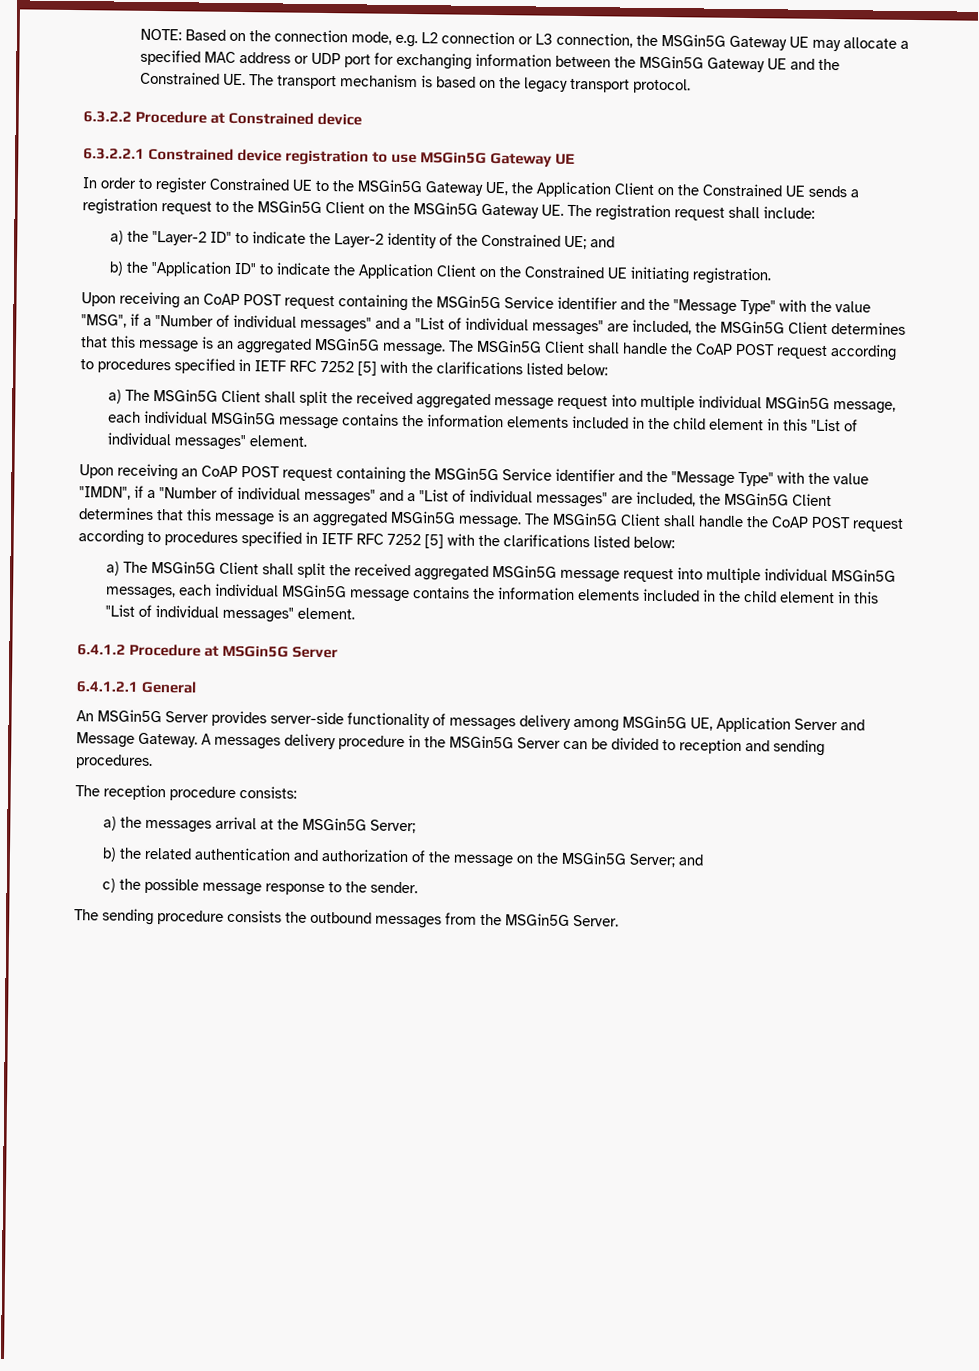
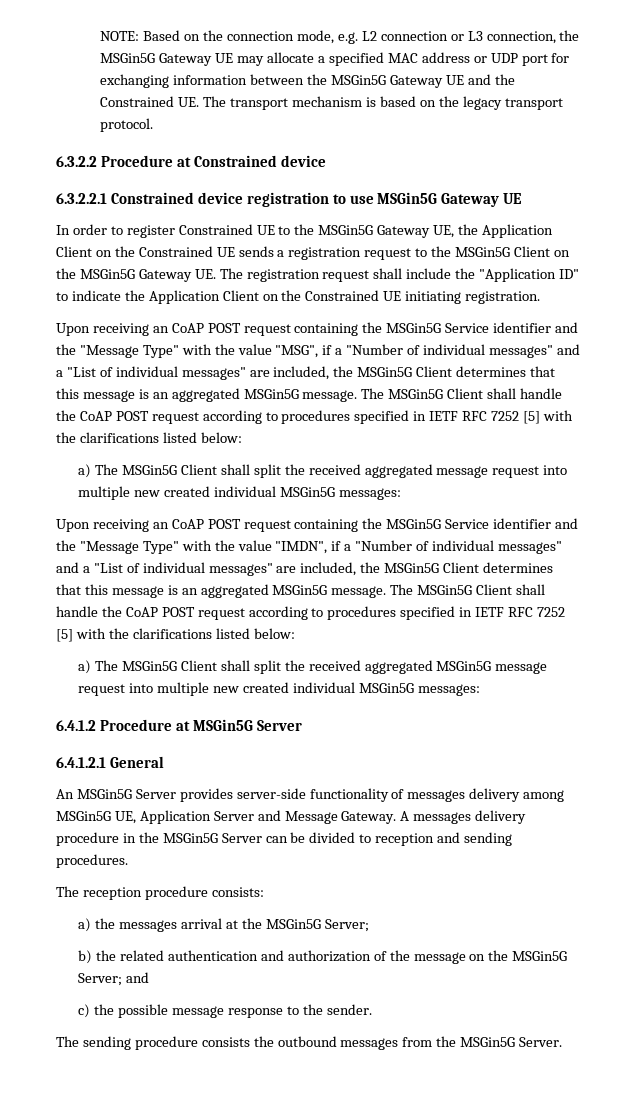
[763,206,815,219] [109,230,615,250] [108,261,124,276] include: // a) the "Layer-2 ID" to indicate the Layer-2 identity of the Constrained UE; and // b) -> [406,268,452,279] include
[697,395,896,414] [107,410,858,432] [106,432,307,451] individual MSGin5G message, each individual MSGin5G message contains the information elements included in the child element in this "List of individual messages" element. -> [134,486,401,500] new created individual MSGin5G messages:
[763,568,896,582] [105,583,879,604] [104,604,355,623] individual MSGin5G messages, each individual MSGin5G message contains the information elements included in the child element in this "List of individual messages" element. -> [212,682,480,696] new created individual MSGin5G messages:

